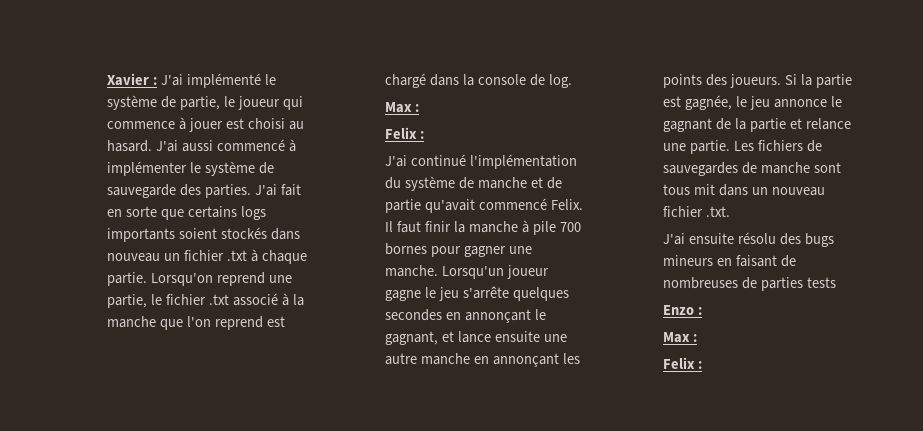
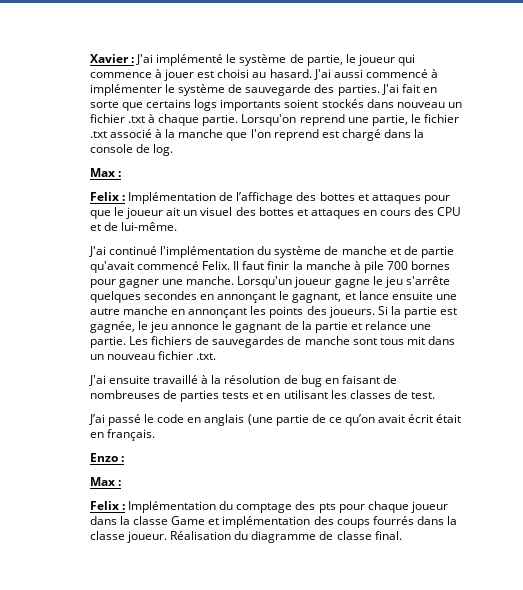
(425, 135) none -> [128,192,450,204] [89,207,462,219] [89,222,178,231] Implémentation de l’affichage des bottes et attaques pour que le joueur ait un visuel des bottes et attaques en cours des CPU et de lui-même.
[738,232,835,247] [663,255,714,266] résolu des bugs mineurs -> [153,375,322,387] travaillé à la résolution de bug
(837, 282) none -> [252,390,435,399] [88,414,462,426] [89,429,155,441] et en utilisant les classes de test. // J’ai passé le code en anglais (une partie de ce qu’on avait écrit était en français.
(703, 365) none -> [128,501,448,513] [89,516,457,528] [89,531,402,543] Implémentation du comptage des pts pour chaque joueur dans la classe Game et implémentation des coups fourrés dans la classe joueur. Réalisation du diagramme de classe final.

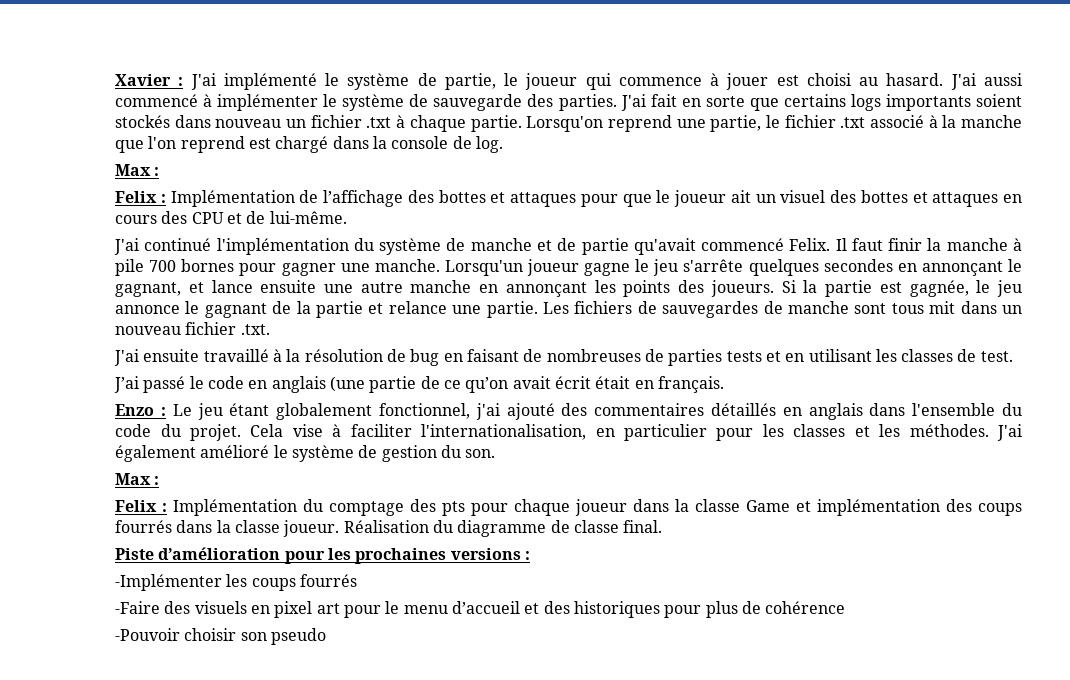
(124, 459) none -> [172,403,1022,420] [115,424,1022,441] [115,445,496,462] Le jeu étant globalement fonctionnel, j'ai ajouté des commentaires détaillés en anglais dans l'ensemble du code du projet. Cela vise à faciliter l'internationalisation, en particulier pour les classes et les méthodes. J'ai également amélioré le système de gestion du son.
(402, 535) none -> [115,547,530,564] [115,574,358,591] [115,601,846,618] [115,628,327,645] // Piste d’amélioration pour les prochaines versions : // -Implémenter les coups fourrés // -Faire des visuels en pixel art pour le menu d’accueil et des historiques pour plus de cohérence // -Pouvoir choisir son pseudo

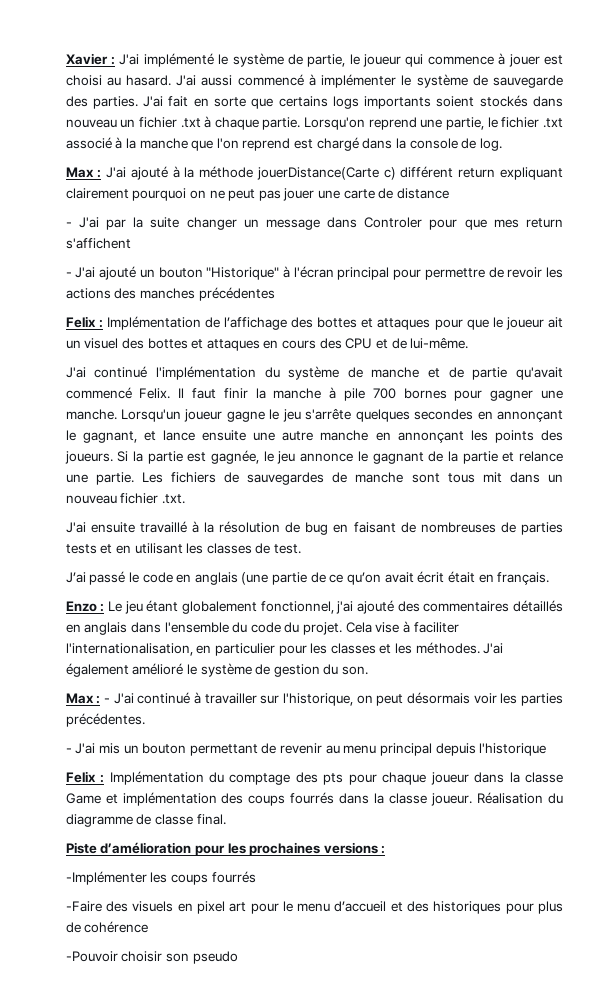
(160, 171) none -> [106,166,563,180] [65,188,450,201] [65,217,564,230] [65,238,131,249] [65,266,564,280] [65,287,275,301] J'ai ajouté à la méthode jouerDistance(Carte c) différent return expliquant clairement pourquoi on ne peut pas jouer une carte de distance // - J'ai par la suite changer un message dans Controler pour que mes return s'affichent // - J'ai ajouté un bouton "Historique" à l'écran principal pour permettre de revoir les actions des manches précédentes
(160, 480) none -> [103,692,563,706] [65,713,145,727] [65,743,547,756] - J'ai continué à travailler sur l'historique, on peut désormais voir les parties précédentes. // - J'ai mis un bouton permettant de revenir au menu principal depuis l'historique

